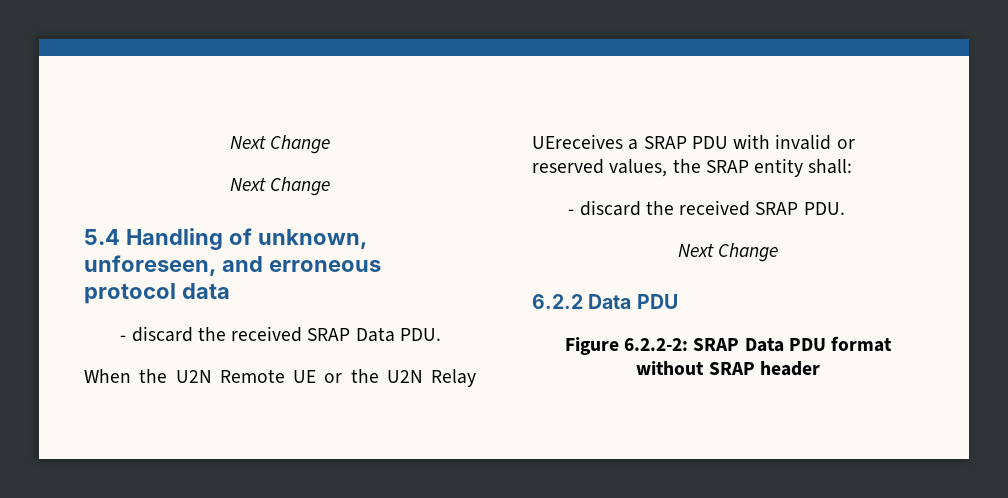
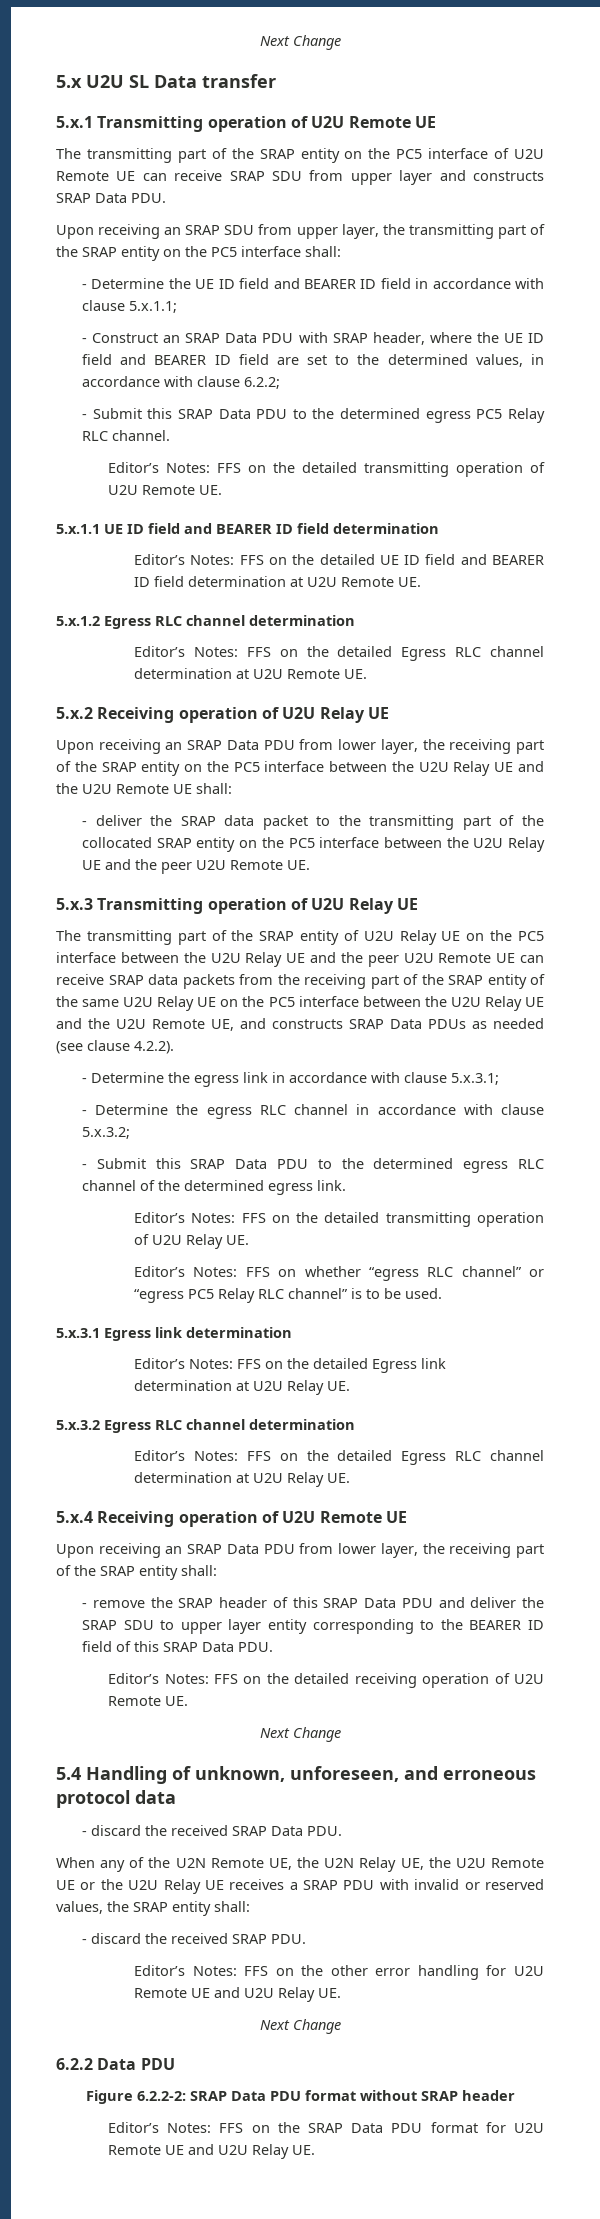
[229,135,331,154] Next Change -> [259,35,341,50] [56,74,276,88] [56,116,436,132] [56,148,545,163] [56,170,544,185] [56,193,166,203] [56,224,545,239] [56,246,341,261] [82,278,544,289] [82,300,178,313] [82,332,544,345] [82,354,544,367] [82,376,281,389] [82,408,545,423] [82,430,171,441] [108,462,545,477] [108,485,223,495] [56,523,439,534] [134,554,544,565] [134,576,422,587] [56,615,355,629] [134,646,544,661] [134,668,368,679] [56,707,389,723] [56,739,545,754] [56,761,544,776] [56,783,232,794] [82,815,545,830] [82,837,545,852] [82,859,311,874] [56,898,418,914] [56,930,545,945] [56,952,544,967] [56,974,545,989] [56,996,544,1011] [56,1018,544,1031] [56,1040,174,1054] [82,1072,500,1087] [82,1104,544,1119] [82,1127,131,1139] [82,1158,544,1173] [82,1180,347,1195] [134,1212,544,1227] [134,1234,250,1249] [134,1266,544,1281] [134,1288,443,1303] [56,1327,292,1341] [134,1358,447,1373] [134,1380,351,1395] [56,1419,355,1433] [134,1450,544,1465] [134,1472,351,1487] [56,1511,407,1527] [56,1543,545,1558] [56,1565,217,1580] [82,1597,545,1608] [82,1619,544,1634] [82,1641,274,1652] [108,1673,544,1688] [108,1696,189,1706] Next Change // 5.x U2U SL Data transfer // 5.x.1 Transmitting operation of U2U Remote UE // The transmitting part of the SRAP entity on the PC5 interface of U2U Remote UE can receive SRAP SDU from upper layer and constructs SRAP Data PDU. // Upon receiving an SRAP SDU from upper layer, the transmitting part of the SRAP entity on the PC5 interface shall: // - Determine the UE ID field and BEARER ID field in accordance with clause 5.x.1.1; // - Construct an SRAP Data PDU with SRAP header, where the UE ID field and BEARER ID field are set to the determined values, in accordance with clause 6.2.2; // - Submit this SRAP Data PDU to the determined egress PC5 Relay RLC channel. // Editor’s Notes: FFS on the detailed transmitting operation of U2U Remote UE. // 5.x.1.1 UE ID field and BEARER ID field determination // Editor’s Notes: FFS on the detailed UE ID field and BEARER ID field determination at U2U Remote UE. // 5.x.1.2 Egress RLC channel determination // Editor’s Notes: FFS on the detailed Egress RLC channel determination at U2U Remote UE. // 5.x.2 Receiving operation of U2U Relay UE // Upon receiving an SRAP Data PDU from lower layer, the receiving part of the SRAP entity on the PC5 interface between the U2U Relay UE and the U2U Remote UE shall: // - deliver the SRAP data packet to the transmitting part of the collocated SRAP entity on the PC5 interface between the U2U Relay UE and the peer U2U Remote UE. // 5.x.3 Transmitting operation of U2U Relay UE // The transmitting part of the SRAP entity of U2U Relay UE on the PC5 interface between the U2U Relay UE and the peer U2U Remote UE can receive SRAP data packets from the receiving part of the SRAP entity of the same U2U Relay UE on the PC5 interface between the U2U Relay UE and the U2U Remote UE, and constructs SRAP Data PDUs as needed (see clause 4.2.2). // - Determine the egress link in accordance with clause 5.x.3.1; // - Determine the egress RLC channel in accordance with clause 5.x.3.2; // - Submit this SRAP Data PDU to the determined egress RLC channel of the determined egress link. // Editor’s Notes: FFS on the detailed transmitting operation of U2U Relay UE. // Editor’s Notes: FFS on whether “egress RLC channel” or “egress PC5 Relay RLC channel” is to be used. // 5.x.3.1 Egress link determination // Editor’s Notes: FFS on the detailed Egress link determination at U2U Relay UE. // 5.x.3.2 Egress RLC channel determination // Editor’s Notes: FFS on the detailed Egress RLC channel determination at U2U Relay UE. // 5.x.4 Receiving operation of U2U Remote UE // Upon receiving an SRAP Data PDU from lower layer, the receiving part of the SRAP entity shall: // - remove the SRAP header of this SRAP Data PDU and deliver the SRAP SDU to upper layer entity corresponding to the BEARER ID field of this SRAP Data PDU. // Editor’s Notes: FFS on the detailed receiving operation of U2U Remote UE.
(131, 376) none -> [100,1857,145,1872] any of
[293,369,476,387] [532,134,623,149] UE or the U2N Relay UEreceives -> [268,1857,544,1872] [56,1879,285,1894] UE, the U2N Relay UE, the U2U Remote UE or the U2U Relay UE receives
(845, 208) none -> [134,1965,544,1980] [134,1987,342,2002] // Editor’s Notes: FFS on the other error handling for U2U Remote UE and U2U Relay UE.
(820, 368) none -> [108,2122,544,2133] [108,2144,316,2159] // Editor’s Notes: FFS on the SRAP Data PDU format for U2U Remote UE and U2U Relay UE.

